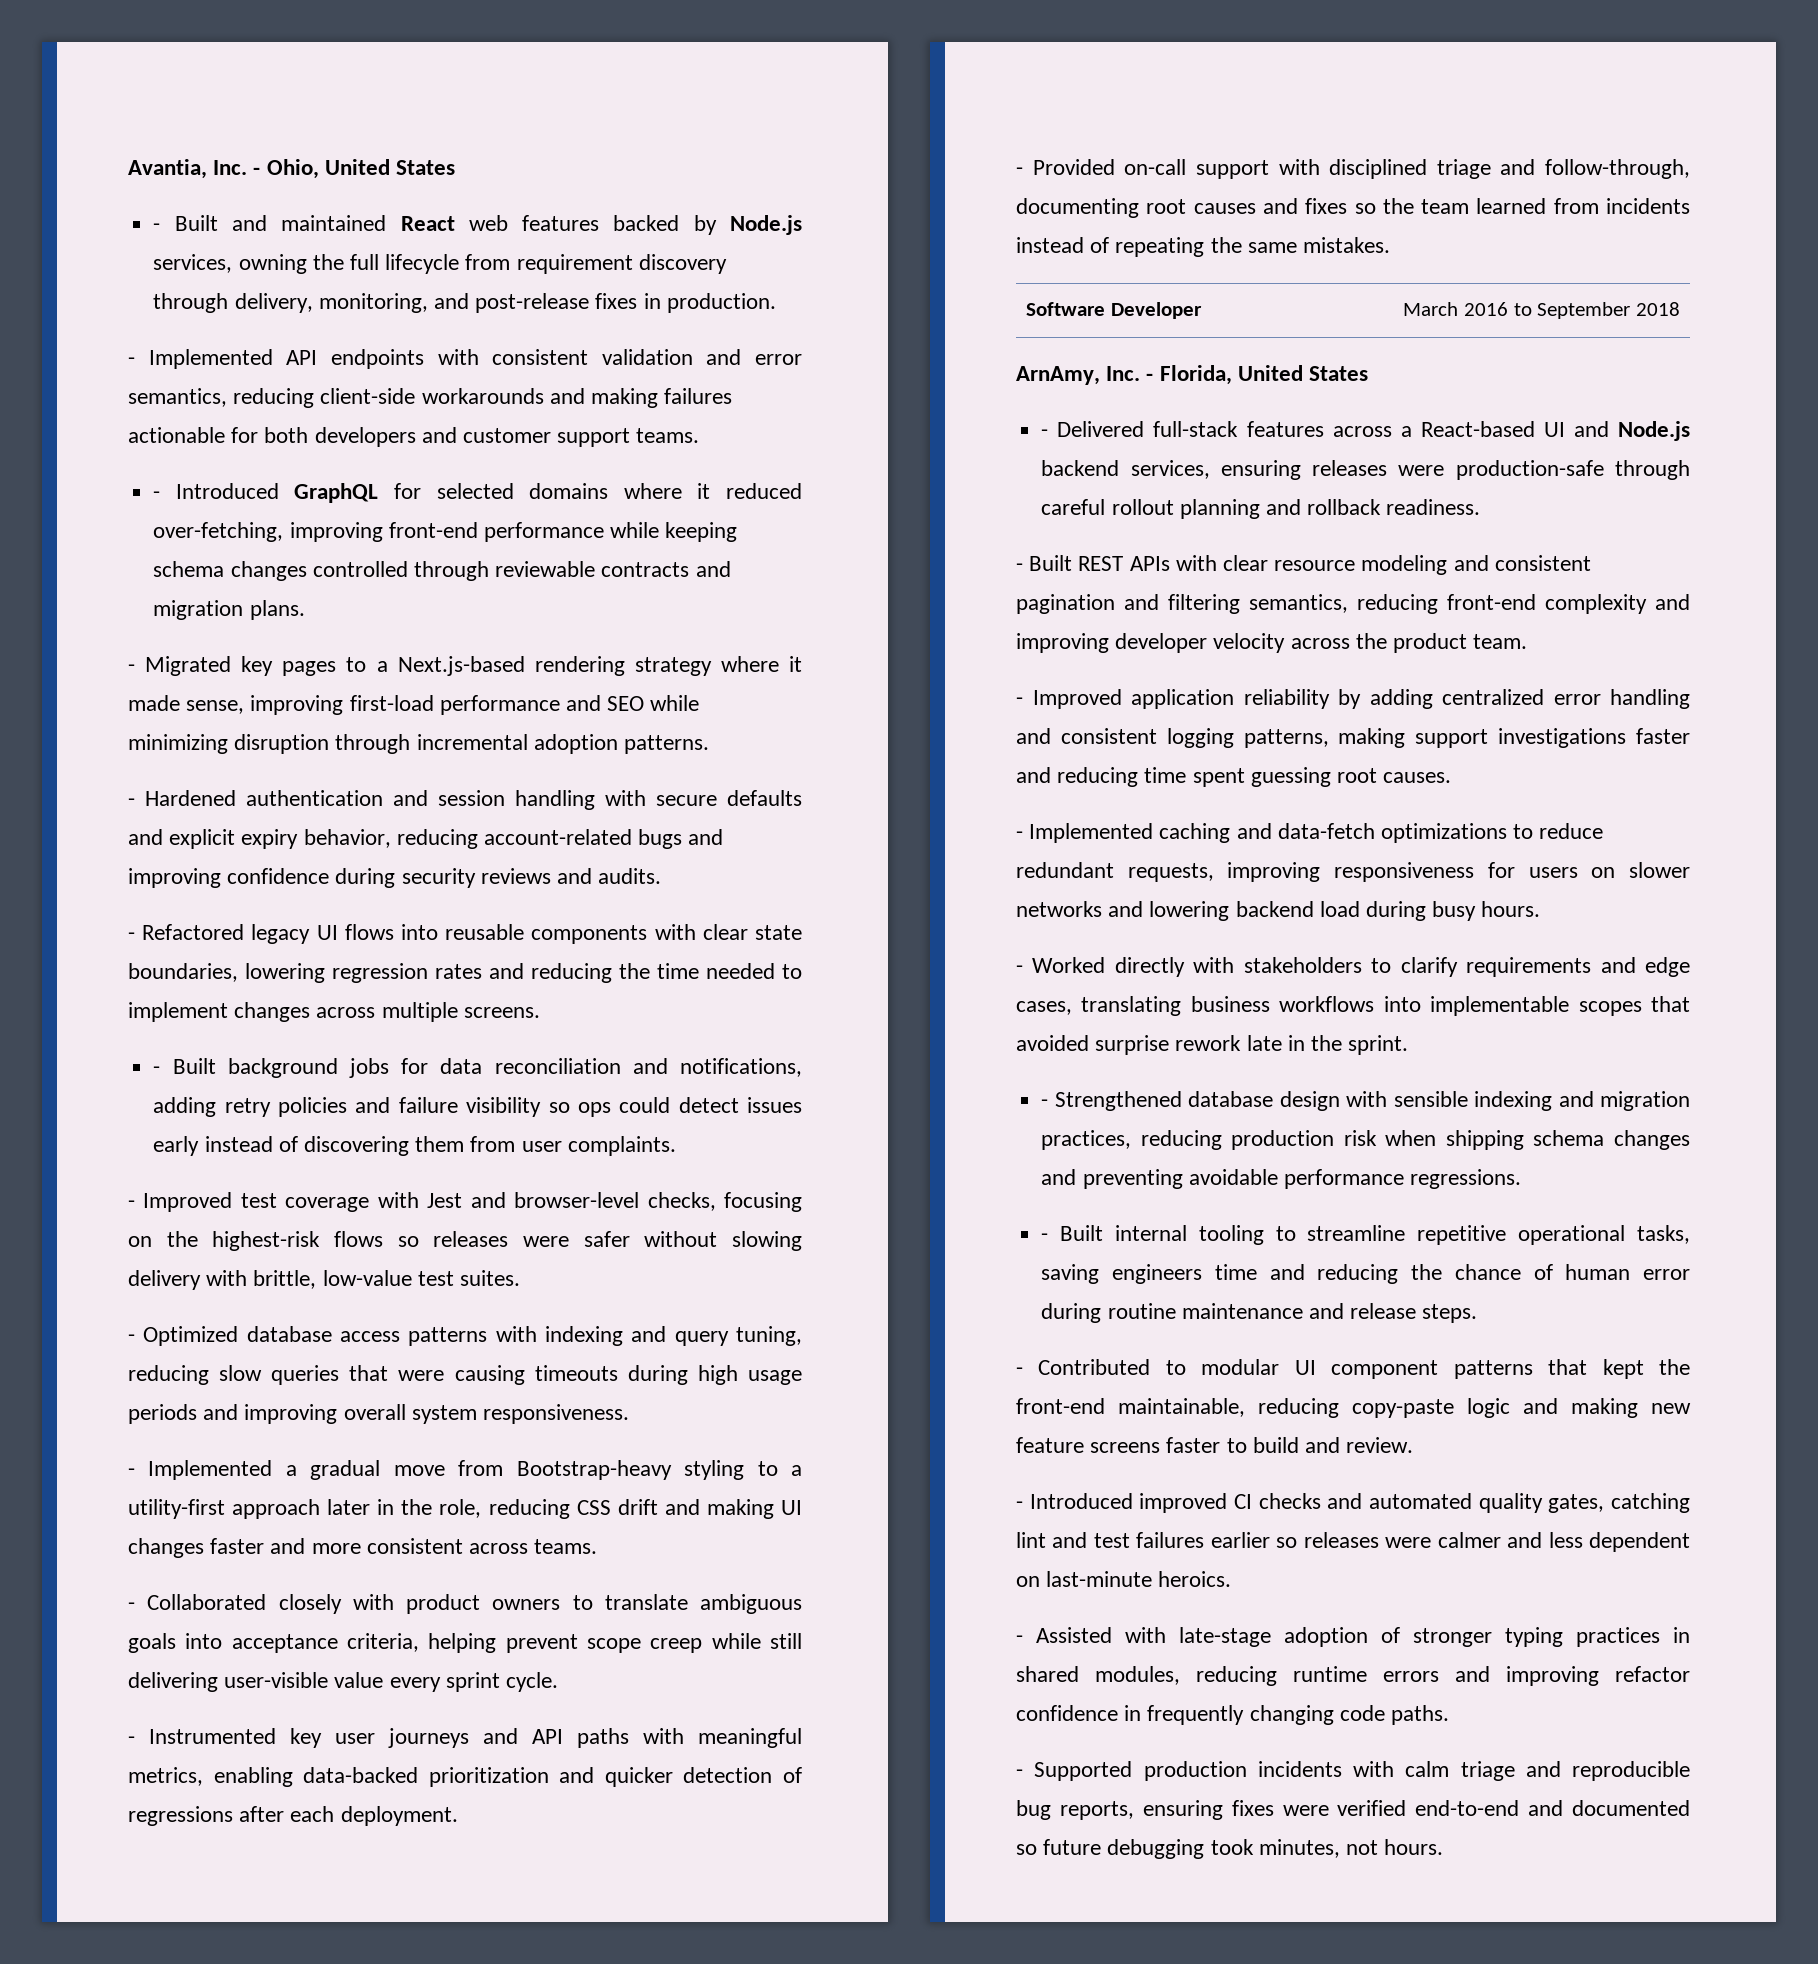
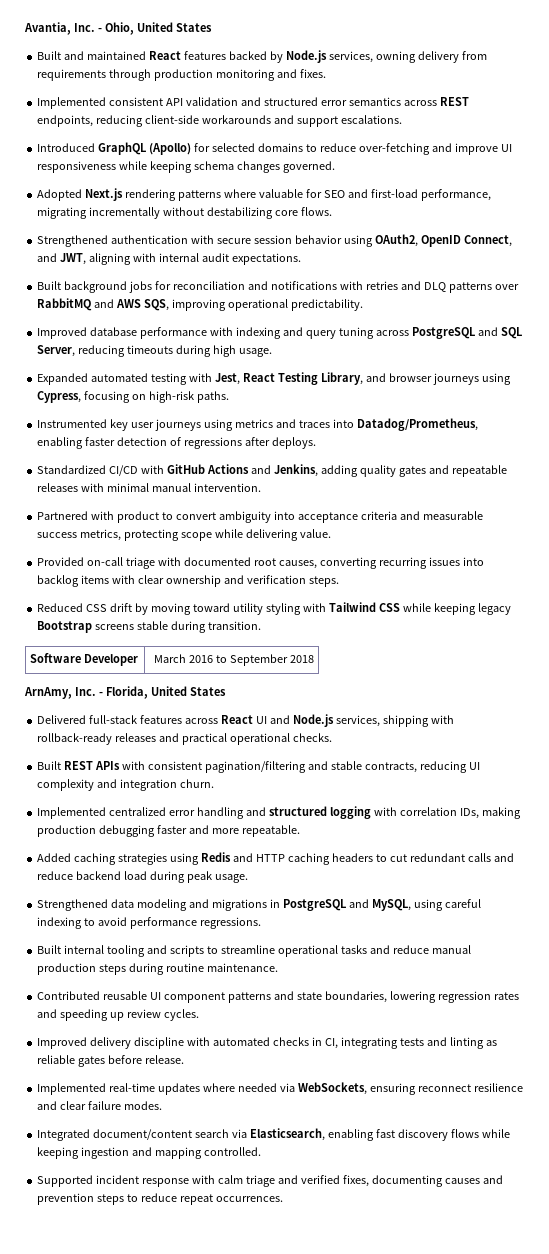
[153,223,161,231] - -> (212, 27) none
[468,215,508,231] web -> (182, 55) none
[312,254,727,274] [153,293,776,313] [128,349,802,369] [128,388,733,408] [128,427,700,447] [153,491,161,499] the full lifecycle from requirement discovery through delivery, monitoring, and post-release fixes in production. // - Implemented API endpoints with consistent validation and error semantics, reducing client-side workarounds and making failures actionable for both developers and customer support teams. // - -> [417,51,487,63] [37,69,326,81] [37,97,469,109] [37,115,402,127] delivery from requirements through production monitoring and fixes. // Implemented consistent API validation and structured error semantics across REST endpoints, reducing client-side workarounds and support escalations. //
(379, 493) none -> [149,143,192,155] (Apollo)
[623,483,802,499] [153,522,738,542] [153,561,731,581] [153,600,305,620] [128,656,803,676] [128,695,700,715] [128,734,710,754] [128,790,802,810] [128,829,724,849] [128,868,662,888] [128,924,802,944] [128,963,802,983] [128,1002,540,1022] [153,1066,161,1074] where it reduced over-fetching, improving front-end performance while keeping schema changes controlled through reviewable contracts and migration plans. // - Migrated key pages to a Next.js-based rendering strategy where it made sense, improving first-load performance and SEO while minimizing disruption through incremental adoption patterns. // - Hardened authentication and session handling with secure defaults and explicit expiry behavior, reducing account-related bugs and improving confidence during security reviews and audits. // - Refactored legacy UI flows into reusable components with clear state boundaries, lowering regression rates and reducing the time needed to implement changes across multiple screens. // - -> [305,143,512,155] [37,161,335,173] [37,188,491,201] [37,207,332,219] [37,234,512,247] [37,253,301,265] to reduce over-fetching and improve UI responsiveness while keeping schema changes governed. // Adopted Next.js rendering patterns where valuable for SEO and first-load performance, migrating incrementally without destabilizing core flows. // Strengthened authentication with secure session behavior using OAuth2, OpenID Connect, and JWT, aligning with internal audit expectations. //
[440,1058,483,1074] data -> (172, 285) none
[679,1058,802,1077] [153,1097,802,1117] [153,1136,676,1156] [128,1192,802,1212] [128,1231,802,1251] [128,1270,521,1290] [128,1326,802,1346] [128,1365,802,1385] [128,1404,630,1424] [128,1460,803,1480] [128,1499,802,1519] [128,1538,598,1558] [128,1594,802,1614] [128,1633,803,1653] [128,1672,559,1692] [128,1728,802,1748] [128,1767,802,1787] [128,1806,458,1826] [1016,159,1690,179] [1016,198,1690,218] [1016,237,1391,257] notifications, adding retry policies and failure visibility so ops could detect issues early instead of discovering them from user complaints. // - Improved test coverage with Jest and browser-level checks, focusing on the highest-risk flows so releases were safer without slowing delivery with brittle, low-value test suites. // - Optimized database access patterns with indexing and query tuning, reducing slow queries that were causing timeouts during high usage periods and improving overall system responsiveness. // - Implemented a gradual move from Bootstrap-heavy styling to a utility-first approach later in the role, reducing CSS drift and making UI changes faster and more consistent across teams. // - Collaborated closely with product owners to translate ambiguous goals into acceptance criteria, helping prevent scope creep while still delivering user-visible value every sprint cycle. // - Instrumented key user journeys and API paths with meaningful metrics, enabling data-backed prioritization and quicker detection of regressions after each deployment. // - Provided on-call support with disciplined triage and follow-through, documenting root causes and fixes so the team learned from incidents instead of repeating the same mistakes. -> [270,281,519,293] [37,298,363,311] [37,327,522,339] [37,345,272,357] [37,372,511,385] [37,391,229,403] [37,418,478,431] [37,437,316,449] [37,464,507,477] [37,483,261,492] [37,511,483,523] [37,529,331,541] [37,557,484,569] [37,575,339,587] [37,602,511,615] [37,621,261,633] notifications with retries and DLQ patterns over RabbitMQ and AWS SQS, improving operational predictability. // Improved database performance with indexing and query tuning across PostgreSQL and SQL Server, reducing timeouts during high usage. // Expanded automated testing with Jest, React Testing Library, and browser journeys using Cypress, focusing on high-risk paths. // Instrumented key user journeys using metrics and traces into Datadog/Prometheus, enabling faster detection of regressions after deploys. // Standardized CI/CD with GitHub Actions and Jenkins, adding quality gates and repeatable releases with minimal manual intervention. // Partnered with product to convert ambiguity into acceptance criteria and measurable success metrics, protecting scope while delivering value. // Provided on-call triage with documented root causes, converting recurring issues into backlog items with clear ownership and verification steps. // Reduced CSS drift by moving toward utility styling with Tailwind CSS while keeping legacy Bootstrap screens stable during transition.
[1041,429,1049,437] - -> (226, 691) none
[1400,421,1535,437] a React-based -> [220,715,253,724] React
[1041,460,1690,480] [1041,499,1481,519] [1016,555,1591,575] [1016,594,1690,614] [1016,633,1528,653] [1016,689,1690,709] [1016,728,1690,748] [1016,767,1452,787] [1016,823,1604,843] [1016,862,1690,882] [1016,901,1541,921] [1016,957,1690,977] [1016,996,1690,1016] [1016,1035,1409,1055] [1041,1091,1690,1111] [1041,1130,1690,1150] [1041,1169,1278,1189] backend services, ensuring releases were production-safe through careful rollout planning and rollback readiness. // - Built REST APIs with clear resource modeling and consistent pagination and filtering semantics, reducing front-end complexity and improving developer velocity across the product team. // - Improved application reliability by adding centralized error handling and consistent logging patterns, making support investigations faster and reducing time spent guessing root causes. // - Implemented caching and data-fetch optimizations to reduce redundant requests, improving responsiveness for users on slower networks and lowering backend load during busy hours. // - Worked directly with stakeholders to clarify requirements and edge cases, translating business workflows into implementable scopes that avoided surprise rework late in the sprint. // - Strengthened database design with sensible indexing and migration practices, reducing production risk when shipping schema changes and preventing avoidable -> [335,715,454,727] [37,733,332,745] [37,761,480,773] [37,779,215,791] [37,806,521,819] [37,825,300,837] [37,852,514,865] [37,871,248,883] [37,899,481,911] [37,917,128,929] services, shipping with rollback-ready releases and practical operational checks. // Built REST APIs with consistent pagination/filtering and stable contracts, reducing UI complexity and integration churn. // Implemented centralized error handling and structured logging with correlation IDs, making production debugging faster and more repeatable. // Added caching strategies using Redis and HTTP caching headers to cut redundant calls and reduce backend load during peak usage. // Strengthened data modeling and migrations in PostgreSQL and MySQL, using careful indexing to avoid
[1041,1233,1049,1241] - -> (261, 923) none
[1275,1225,1690,1245] [1041,1264,1690,1284] [1041,1303,1478,1323] [1016,1359,1690,1379] [1016,1398,1691,1418] [1016,1437,1414,1453] [1016,1493,1690,1513] [1016,1532,1690,1552] [1016,1571,1232,1587] [1016,1627,1690,1647] [1016,1666,1690,1686] [1016,1705,1450,1725] [1016,1761,1690,1781] [1016,1800,1690,1820] [1016,1839,1444,1859] to streamline repetitive operational tasks, saving engineers time and reducing the chance of human error during routine maintenance and release steps. // - Contributed to modular UI component patterns that kept the front-end maintainable, reducing copy-paste logic and making new feature screens faster to build and review. // - Introduced improved CI checks and automated quality gates, catching lint and test failures earlier so releases were calmer and less dependent on last-minute heroics. // - Assisted with late-stage adoption of stronger typing practices in shared modules, reducing runtime errors and improving refactor confidence in frequently changing code paths. // - Supported production incidents with calm triage and reproducible bug reports, ensuring fixes were verified end-to-end and documented so future debugging took minutes, not hours. -> [147,945,471,957] [37,963,278,975] [37,991,519,1003] [37,1009,199,1021] [37,1037,497,1049] [37,1055,185,1067] [37,1082,523,1095] [37,1101,163,1110] [37,1128,510,1141] [37,1147,261,1159] [37,1175,503,1187] [37,1193,283,1205] and scripts to streamline operational tasks and reduce manual production steps during routine maintenance. // Contributed reusable UI component patterns and state boundaries, lowering regression rates and speeding up review cycles. // Improved delivery discipline with automated checks in CI, integrating tests and linting as reliable gates before release. // Implemented real-time updates where needed via WebSockets, ensuring reconnect resilience and clear failure modes. // Integrated document/content search via Elasticsearch, enabling fast discovery flows while keeping ingestion and mapping controlled. // Supported incident response with calm triage and verified fixes, documenting causes and prevention steps to reduce repeat occurrences.

